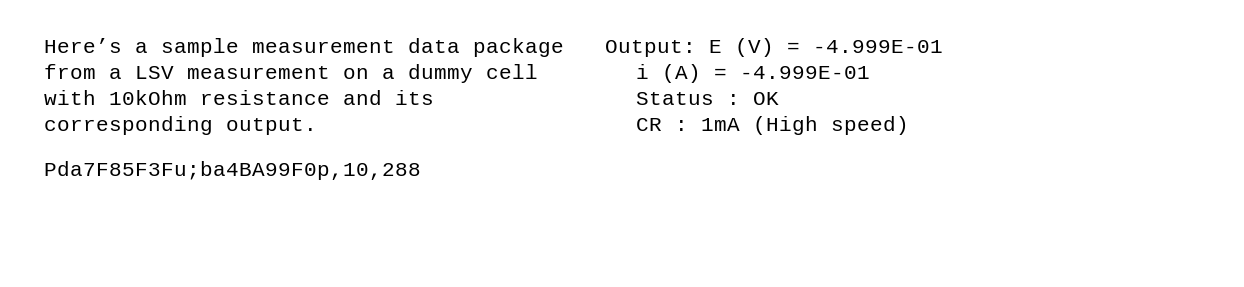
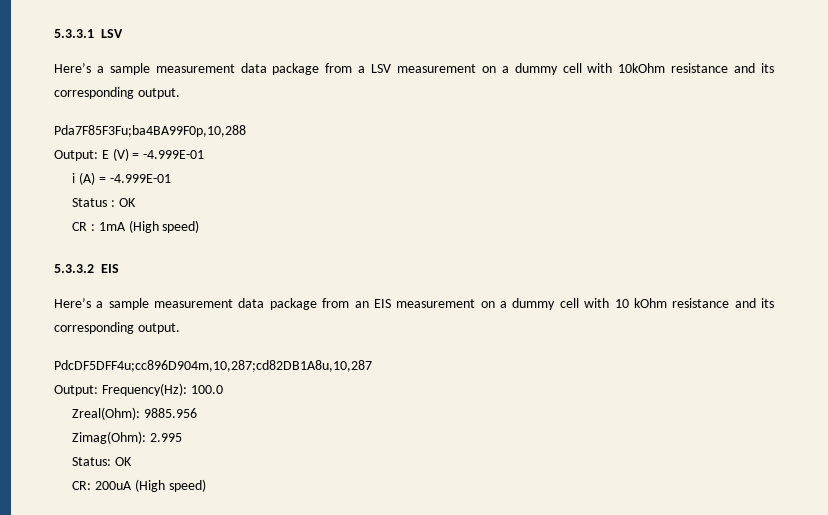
(44, 45) none -> [54,29,123,38] 5.3.3.1 LSV //
(910, 125) none -> [54,264,119,273] [54,298,774,310] [54,322,180,334] [54,360,372,372] [54,383,223,396] [72,407,198,420] [72,431,183,444] [72,457,133,466] [72,479,206,492] // 5.3.3.2 EIS // Here’s a sample measurement data package from an EIS measurement on a dummy cell with 10 kOhm resistance and its corresponding output. // PdcDF5DFF4u;cc896D904m,10,287;cd82DB1A8u,10,287 // Output: Frequency(Hz): 100.0 // Zreal(Ohm): 9885.956 // Zimag(Ohm): 2.995 // Status: OK // CR: 200uA (High speed)

